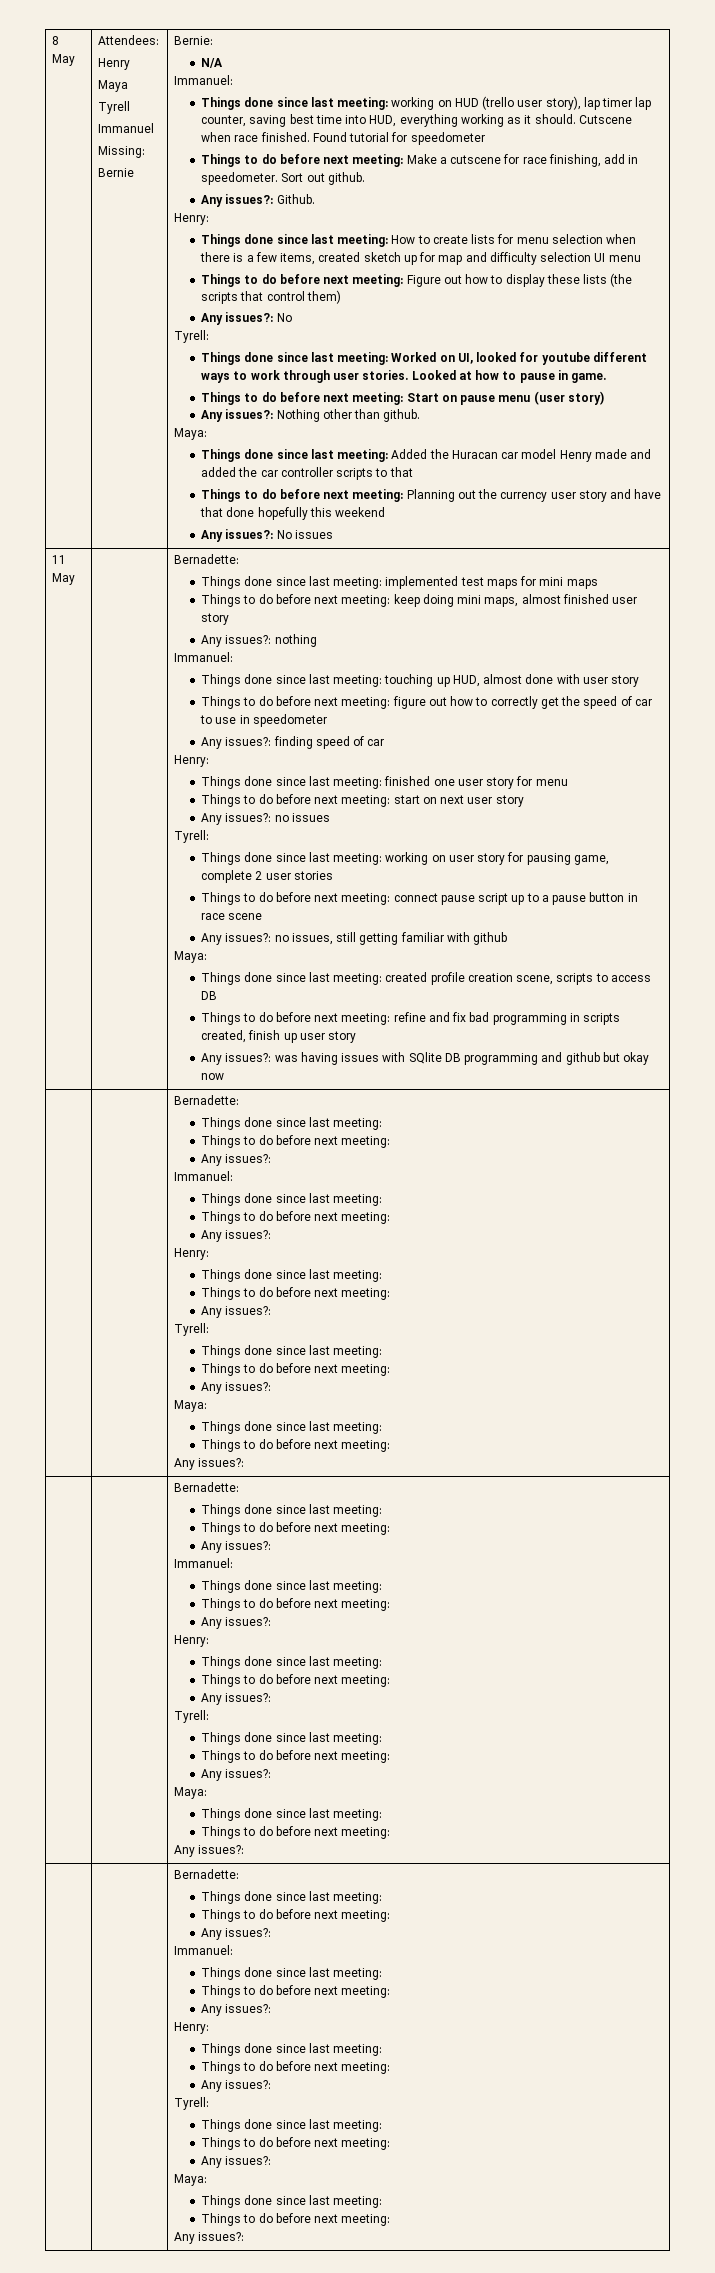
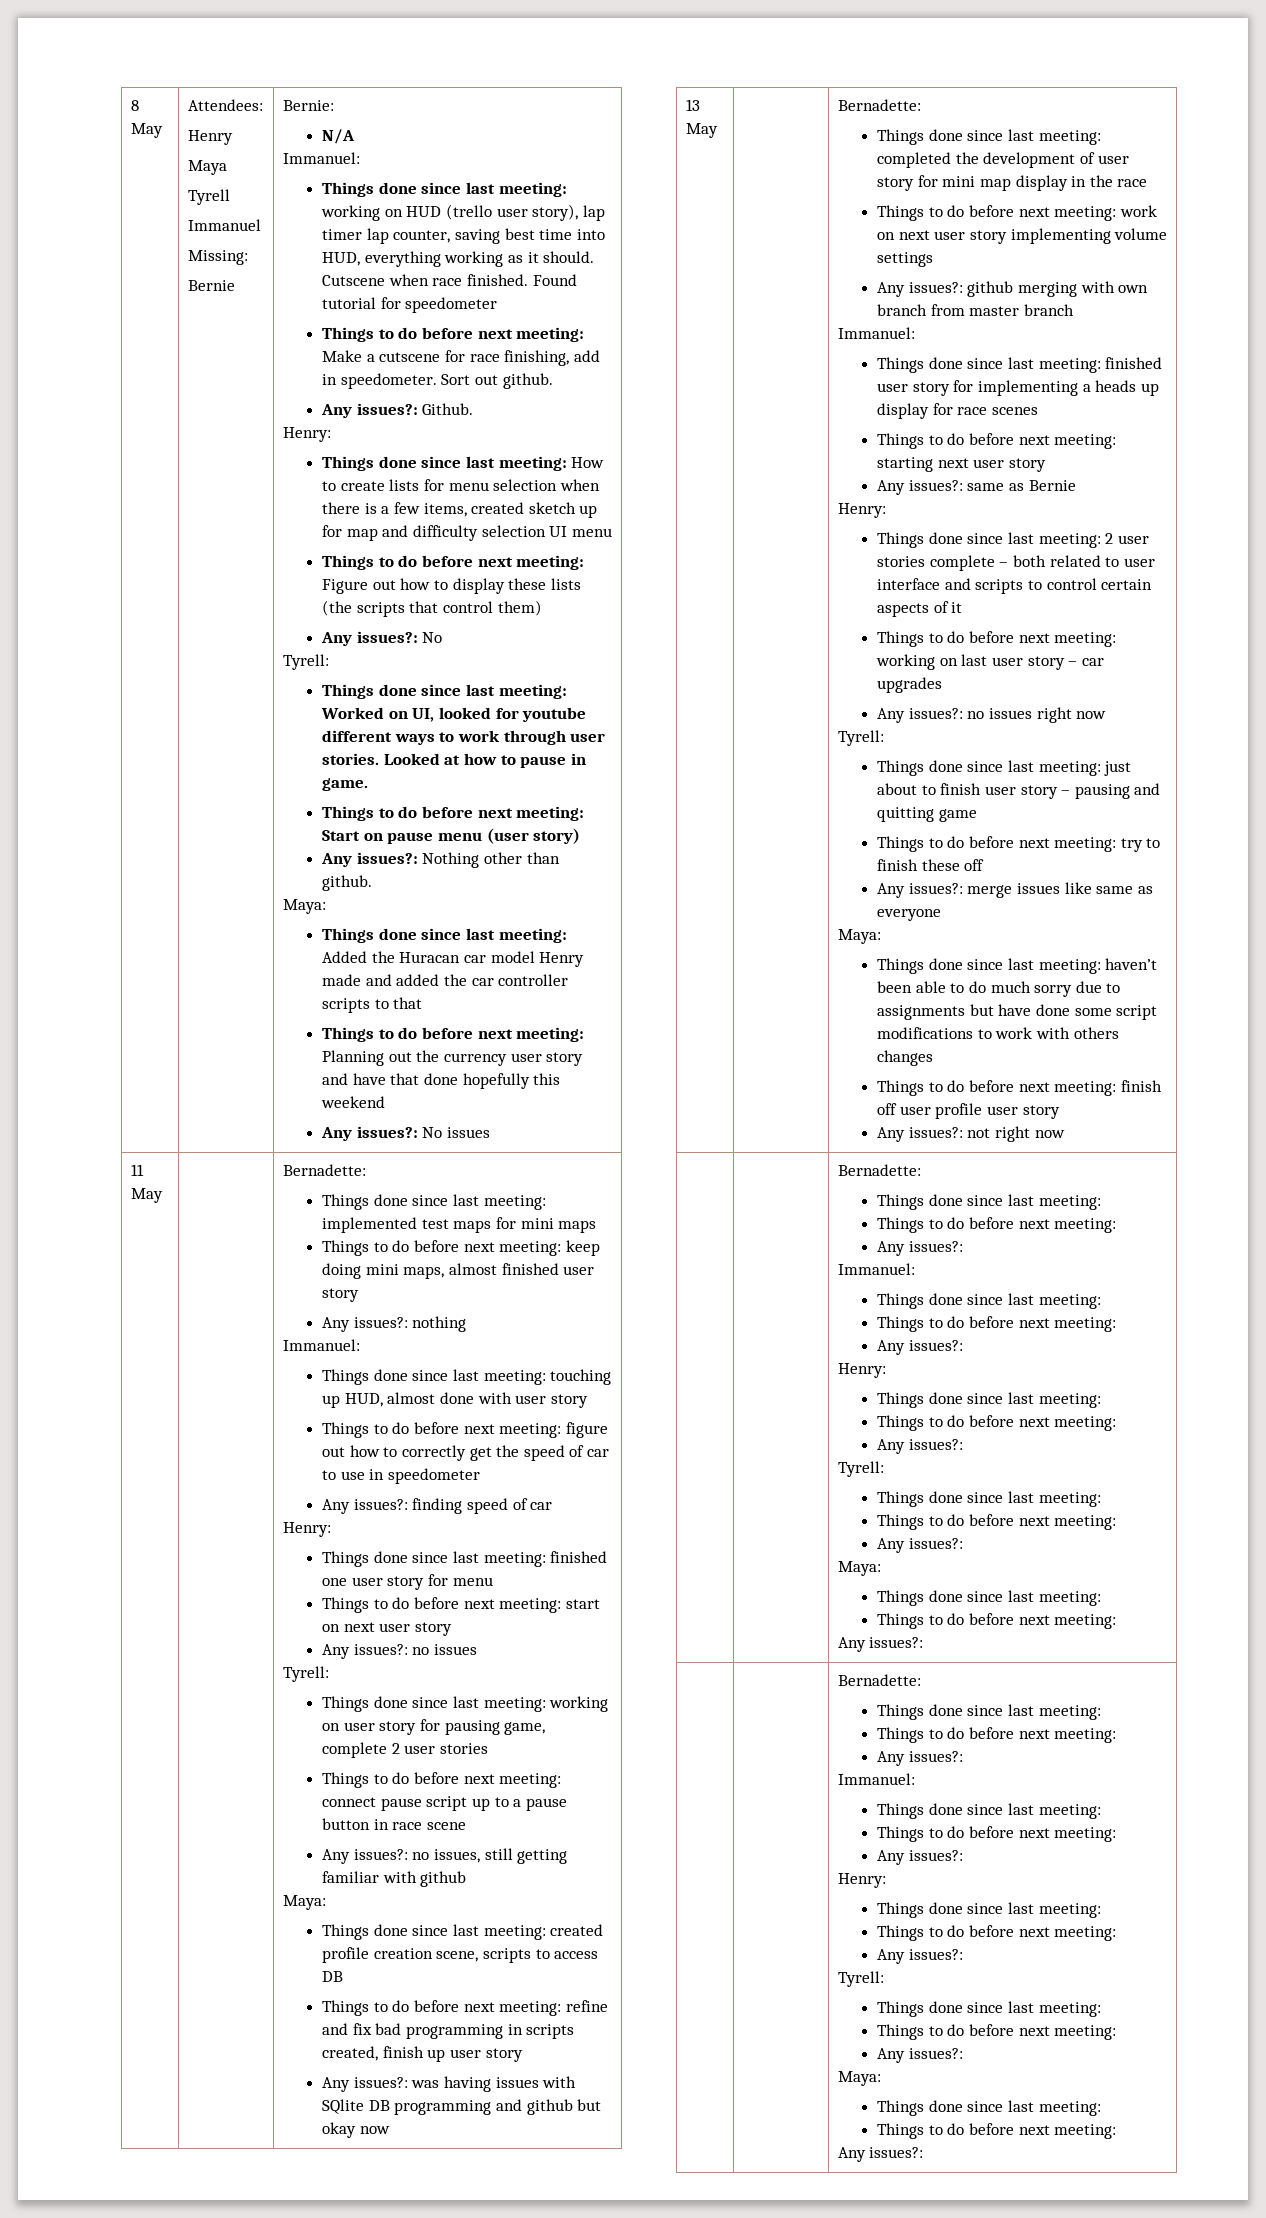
[174,1095,240,1105] [201,1117,383,1130] [201,1135,391,1148] [201,1154,272,1166] [174,1171,234,1181] [201,1193,383,1206] [201,1211,391,1224] [201,1230,272,1242] [174,1248,210,1260] [201,1269,383,1282] [201,1287,391,1300] [201,1306,272,1318] [174,1323,210,1336] [201,1345,383,1358] [201,1363,391,1376] [201,1382,272,1394] [174,1400,208,1412] [201,1421,383,1434] [201,1439,391,1452] [174,1458,245,1470] | | Bernadette: // Things done since last meeting: // Things to do before next meeting: // Any issues?: // Immanuel: // Things done since last meeting: // Things to do before next meeting: // Any issues?: // Henry: // Things done since last meeting: // Things to do before next meeting: // Any issues?: // Tyrell: // Things done since last meeting: // Things to do before next meeting: // Any issues?: // Maya: // Things done since last meeting: // Things to do before next meeting: // Any issues?: -> [685,99,700,111] [685,123,718,138] [837,99,921,111] [877,129,1101,145] [877,152,1129,168] [877,175,1148,191] [877,205,1157,221] [877,228,1168,244] [877,252,934,267] [877,281,1149,297] [877,304,1075,316] [837,327,915,339] [877,357,1163,373] [877,380,1159,396] [877,403,1039,419] [877,433,1117,449] [877,457,1047,472] [877,480,1076,495] [837,503,886,518] [877,532,1149,548] [877,555,1155,571] [877,578,1153,594] [877,601,963,617] [877,631,1117,647] [876,654,1104,670] [877,677,943,693] [877,707,1107,723] [837,730,884,746] [877,760,1132,776] [877,783,1161,799] [877,807,977,822] [877,836,1161,852] [877,859,985,871] [877,882,1153,898] [877,909,942,921] [837,929,881,944] [877,958,1158,974] [877,981,1121,997] [877,1004,1158,1020] [877,1027,1119,1039] [877,1050,934,1066] [877,1080,1162,1096] [877,1103,1060,1119] [877,1126,1065,1142] 13 May | | Bernadette: // Things done since last meeting: completed the development of user story for mini map display in the race // Things to do before next meeting: work on next user story implementing volume settings // Any issues?: github merging with own branch from master branch // Immanuel: // Things done since last meeting: finished user story for implementing a heads up display for race scenes // Things to do before next meeting: starting next user story // Any issues?: same as Bernie // Henry: // Things done since last meeting: 2 user stories complete – both related to user interface and scripts to control certain aspects of it // Things to do before next meeting: working on last user story – car upgrades // Any issues?: no issues right now // Tyrell: // Things done since last meeting: just about to finish user story – pausing and quitting game // Things to do before next meeting: try to finish these off // Any issues?: merge issues like same as everyone // Maya: // Things done since last meeting: haven’t been able to do much sorry due to assignments but have done some script modifications to work with others changes // Things to do before next meeting: finish off user profile user story // Any issues?: not right now

